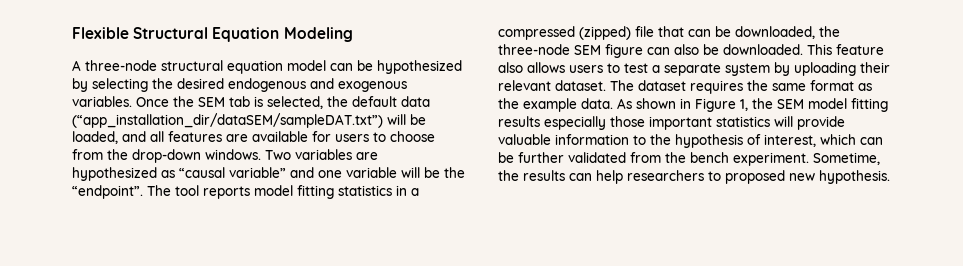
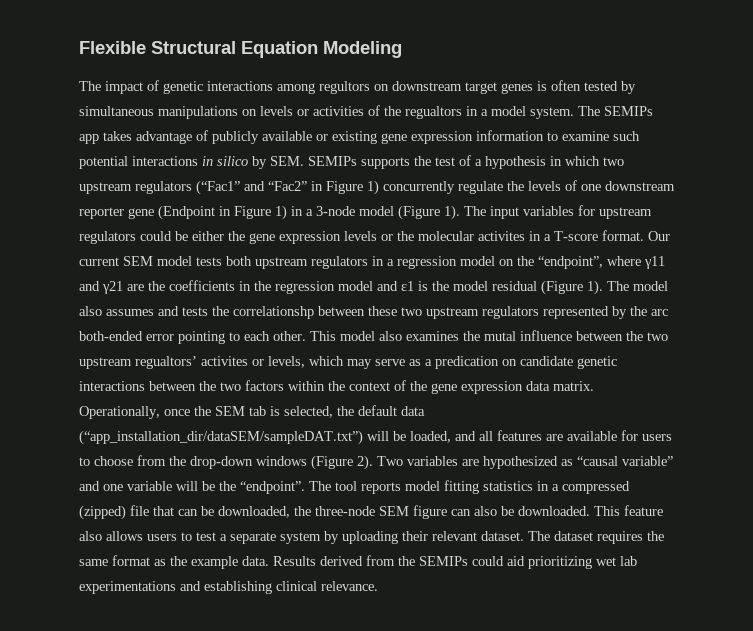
[72,60,462,74] [72,78,407,92] [72,96,169,107] A three-node structural equation model can be hypothesized by selecting the desired endogenous and exogenous variables. Once -> [79,80,636,94] [79,105,653,119] [79,130,640,144] [79,155,624,169] [79,180,675,195] [79,205,652,220] [79,230,670,244] [79,256,665,269] [79,280,668,295] [79,306,668,319] [79,330,668,344] [79,356,617,369] [79,380,594,394] [79,406,190,419] The impact of genetic interactions among regultors on downstream target genes is often tested by simultaneous manipulations on levels or activities of the regualtors in a model system. The SEMIPs app takes advantage of publicly available or existing gene expression information to examine such potential interactions in silico by SEM. SEMIPs supports the test of a hypothesis in which two upstream regulators (“Fac1” and “Fac2” in Figure 1) concurrently regulate the levels of one downstream reporter gene (Endpoint in Figure 1) in a 3-node model (Figure 1). The input variables for upstream regulators could be either the gene expression levels or the molecular activites in a T-score format. Our current SEM model tests both upstream regulators in a regression model on the “endpoint”, where γ11 and γ21 are the coefficients in the regression model and ε1 is the model residual (Figure 1). The model also assumes and tests the correlationshp between these two upstream regulators represented by the arc both-ended error pointing to each other. This model also examines the mutal influence between the two upstream regualtors’ activites or levels, which may serve as a predication on candidate genetic interactions between the two factors within the context of the gene expression data matrix. Operationally, once
[205,149,261,160] windows. -> [256,455,373,470] windows (Figure 2).
[617,98,888,112] [498,116,845,130] [498,134,883,148] [498,152,880,166] [498,170,890,184] As shown in Figure 1, the SEM model fitting results especially those important statistics will provide valuable information to the hypothesis of interest, which can be further validated from the bench experiment. Sometime, the results can help researchers to proposed new hypothesis. -> [273,555,637,569] [79,581,378,594] Results derived from the SEMIPs could aid prioritizing wet lab experimentations and establishing clinical relevance.

